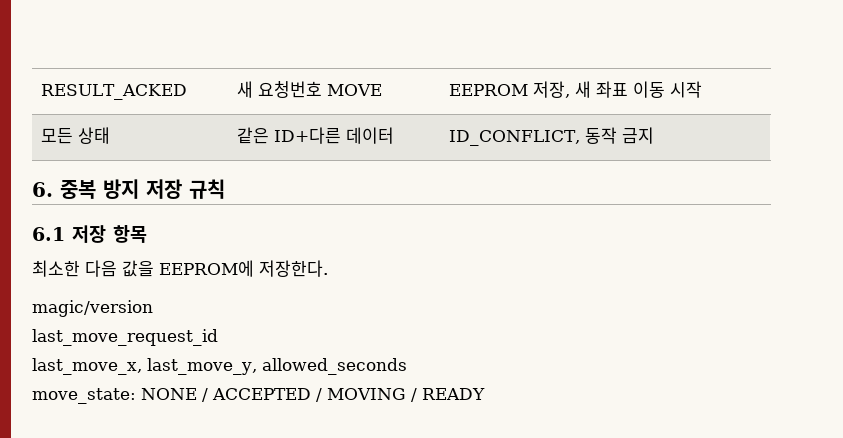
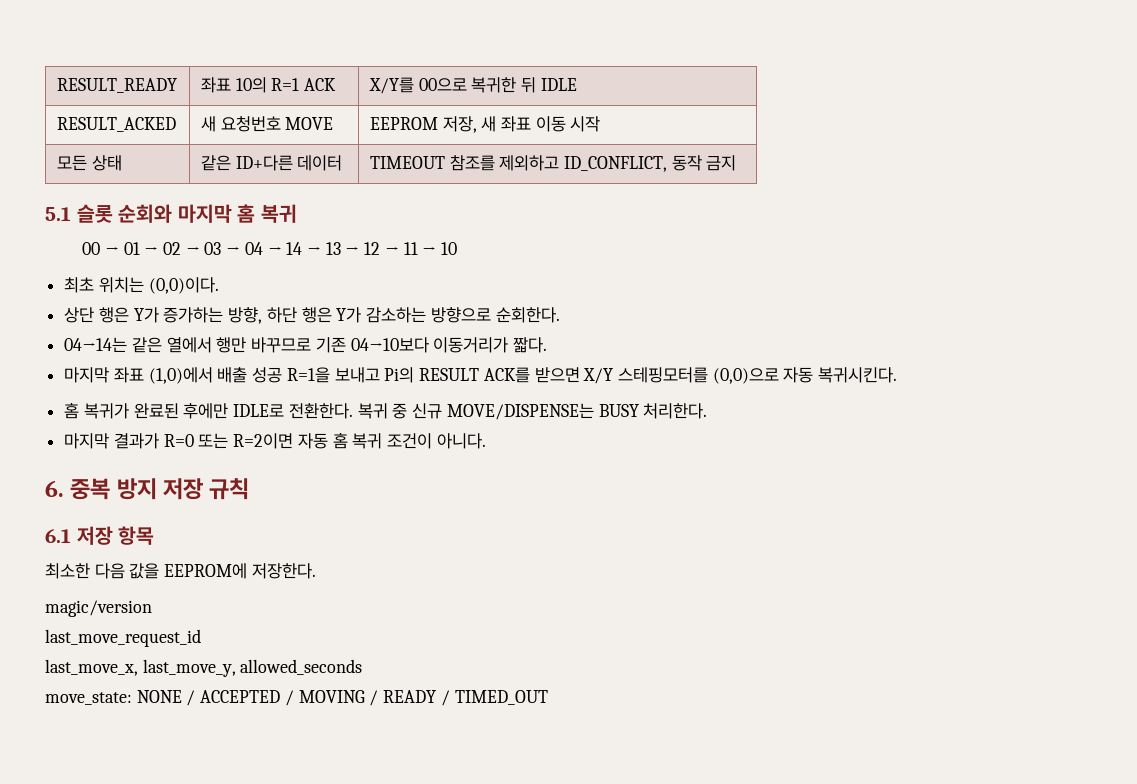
(41, 92) none -> [56,78,177,93] [200,77,336,93] [368,77,577,94] RESULT_READY | 좌표 10의 R=1 ACK | X/Y를 00으로 복귀한 뒤 IDLE //
(395, 135) none -> [369,155,560,171] TIMEOUT 참조를 제외하고
(655, 135) none -> [45,204,297,223] [82,242,458,255] [64,277,219,294] [64,307,560,324] [64,337,548,353] [64,367,898,384] [64,402,708,420] [64,432,486,449] // 5.1 슬롯 순회와 마지막 홈 복귀 // 00 → 01 → 02 → 03 → 04 → 14 → 13 → 12 → 11 → 10 // 최초 위치는 (0,0)이다. // 상단 행은 Y가 증가하는 방향, 하단 행은 Y가 감소하는 방향으로 순회한다. // 04→14는 같은 열에서 행만 바꾸므로 기존 04→10보다 이동거리가 짧다. // 마지막 좌표 (1,0)에서 배출 성공 R=1을 보내고 Pi의 RESULT ACK를 받으면 X/Y 스테핑모터를 (0,0)으로 자동 복귀시킨다. // 홈 복귀가 완료된 후에만 IDLE로 전환한다. 복귀 중 신규 MOVE/DISPENSE는 BUSY 처리한다. // 마지막 결과가 R=0 또는 R=2이면 자동 홈 복귀 조건이 아니다.
(485, 394) none -> [440,690,548,706] / TIMED_OUT

